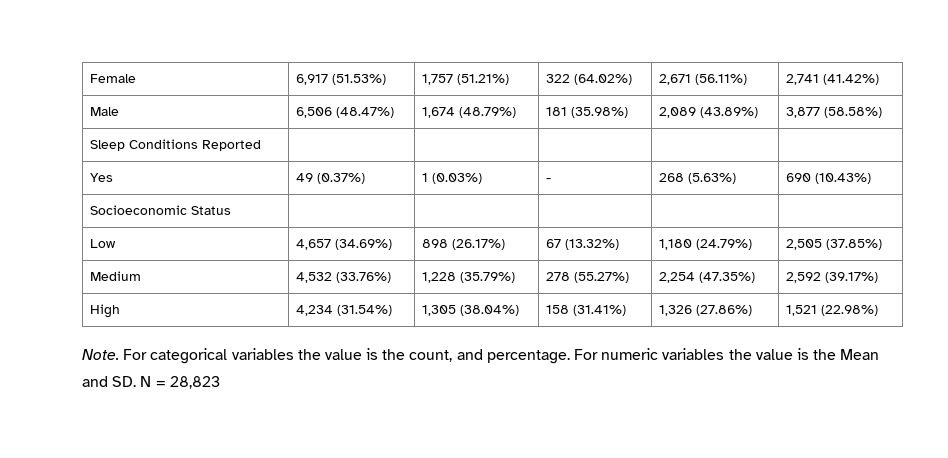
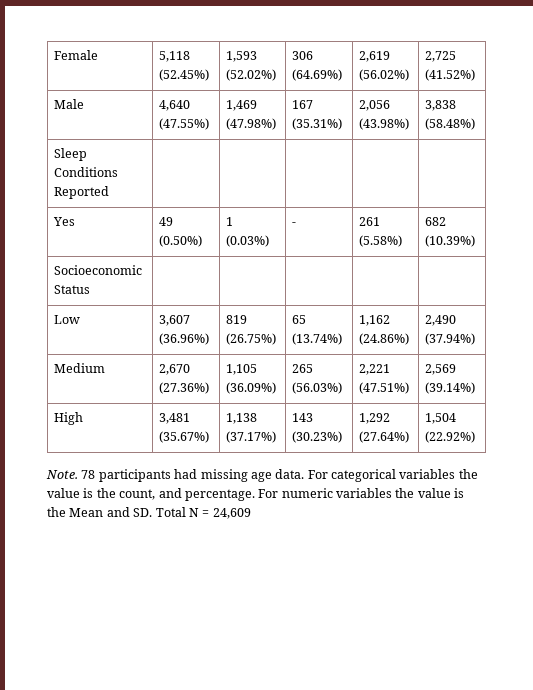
[295,74,386,85] [421,74,509,85] [545,74,632,85] [658,74,747,85] [785,74,879,85] [89,107,119,116] [295,107,394,118] [421,107,516,118] [545,107,628,118] [658,107,758,118] [785,107,882,118] 6,917 (51.53%) | 1,757 (51.21%) | 322 (64.02%) | 2,671 (56.11%) | 2,741 (41.42%) // Male | 6,506 (48.47%) | 1,674 (48.79%) | 181 (35.98%) | 2,089 (43.89%) | 3,877 (58.58%) -> [159,51,191,62] [159,69,210,81] [226,51,258,62] [226,69,277,81] [292,51,314,60] [292,69,343,81] [359,51,391,62] [359,69,410,81] [425,51,457,62] [425,69,476,81] [54,99,85,109] [159,100,191,111] [159,118,210,130] [226,100,258,111] [226,118,277,130] [292,100,314,109] [292,118,343,130] [359,100,391,111] [359,118,410,130] [425,100,457,111] [425,118,476,130] 5,118 (52.45%) | 1,593 (52.02%) | 306 (64.69%) | 2,619 (56.02%) | 2,725 (41.52%) // Male | 4,640 (47.55%) | 1,469 (47.98%) | 167 (35.31%) | 2,056 (43.98%) | 3,838 (58.48%)
[316,173,365,184] (0.37%) -> [159,235,203,247] (0.50%)
[658,173,736,184] [785,173,871,184] 268 (5.63%) | 690 (10.43%) -> [359,217,381,226] [359,235,403,247] [425,217,447,226] [425,235,476,247] 261 (5.58%) | 682 (10.39%)
[295,239,392,250] [421,239,505,250] [545,239,619,250] [658,239,752,250] [785,239,882,250] [89,271,141,281] [295,272,391,283] [421,272,515,283] [545,272,629,283] [658,272,755,283] [785,272,878,283] [89,304,120,318] [295,305,392,316] [421,305,519,316] [545,305,626,316] [658,305,752,316] [785,305,878,316] [82,349,119,360] 4,657 (34.69%) | 898 (26.17%) | 67 (13.32%) | 1,180 (24.79%) | 2,505 (37.85%) // Medium | 4,532 (33.76%) | 1,228 (35.79%) | 278 (55.27%) | 2,254 (47.35%) | 2,592 (39.17%) // High | 4,234 (31.54%) | 1,305 (38.04%) | 158 (31.41%) | 1,326 (27.86%) | 1,521 (22.98%) // Note. -> [159,315,191,326] [159,333,210,345] [226,315,248,324] [226,333,277,345] [292,315,307,324] [292,333,343,345] [359,315,391,326] [359,333,410,345] [425,315,457,326] [425,333,476,345] [54,363,106,373] [159,364,191,375] [159,382,210,394] [226,364,258,375] [226,382,277,394] [292,364,314,373] [292,382,343,394] [359,364,391,375] [359,382,410,394] [425,364,457,375] [425,382,476,394] [54,412,84,425] [159,413,191,424] [159,431,210,443] [226,413,258,424] [226,431,277,443] [292,413,314,422] [292,431,343,443] [359,413,391,424] [359,431,410,443] [425,413,457,424] [425,431,476,443] [46,469,305,482] 3,607 (36.96%) | 819 (26.75%) | 65 (13.74%) | 1,162 (24.86%) | 2,490 (37.94%) // Medium | 2,670 (27.36%) | 1,105 (36.09%) | 265 (56.03%) | 2,221 (47.51%) | 2,569 (39.14%) // High | 3,481 (35.67%) | 1,138 (37.17%) | 143 (30.23%) | 1,292 (27.64%) | 1,504 (22.92%) // Note. 78 participants had missing age data.
(137, 381) none -> [155,507,186,517] Total
[169,376,220,389] 28,823 -> [212,508,251,519] 24,609

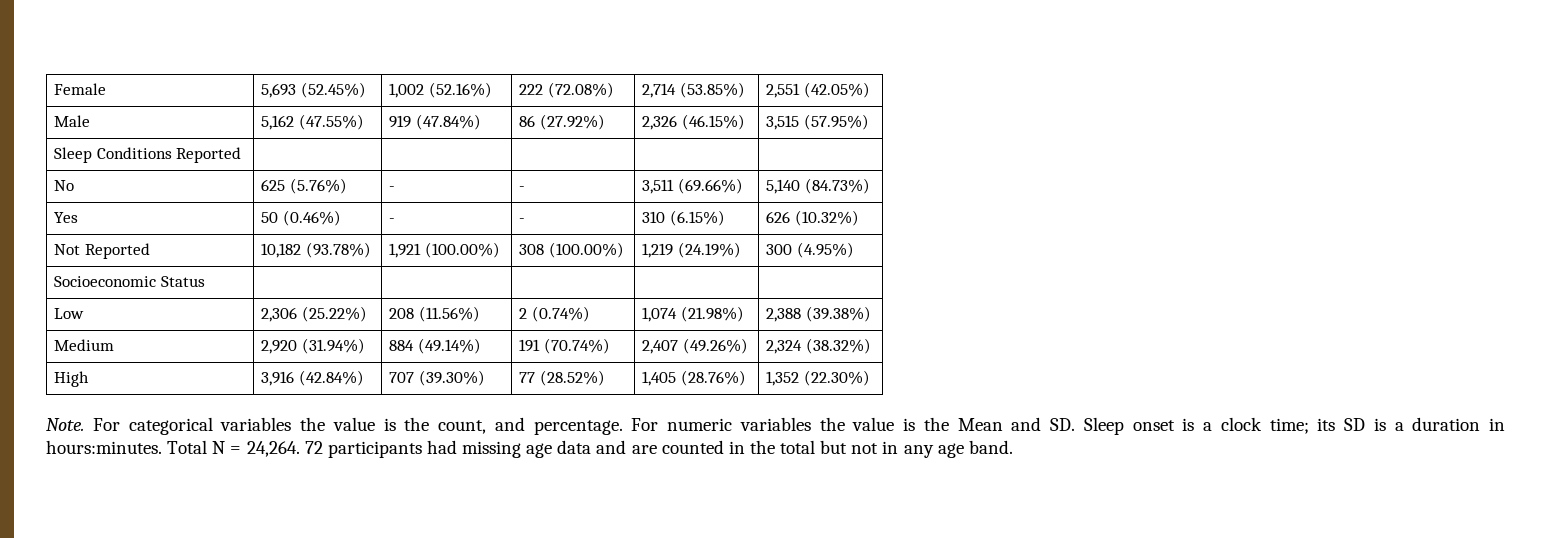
[159,51,191,62] 5,118 -> [261,83,297,98] 5,693
[226,51,258,62] [226,69,277,81] [292,51,314,60] [292,69,343,81] [359,51,391,62] [359,69,410,81] [425,51,457,62] [425,69,476,81] 1,593 (52.02%) | 306 (64.69%) | 2,619 (56.02%) | 2,725 (41.52%) -> [389,82,492,98] [519,82,614,98] [642,82,745,98] [766,82,870,98] 1,002 (52.16%) | 222 (72.08%) | 2,714 (53.85%) | 2,551 (42.05%)
[159,100,191,111] 4,640 -> [261,115,295,130] 5,162
[226,100,258,111] [226,118,277,130] [292,100,314,109] [292,118,343,130] [359,100,391,111] [359,118,410,130] [425,100,457,111] [425,118,476,130] [54,148,88,161] [54,167,119,177] [54,186,110,199] [53,217,76,226] [159,217,174,226] [159,235,203,247] [226,217,234,226] [226,235,270,247] [292,222,297,226] [359,217,381,226] [359,235,403,247] [425,217,447,226] [425,235,476,247] [54,265,143,275] [54,285,91,294] [54,315,81,324] [159,315,191,326] [159,333,210,345] [226,315,248,324] [226,333,277,345] [292,315,307,324] [292,333,343,345] [359,315,391,326] [359,333,410,345] [425,315,457,326] [425,333,476,345] [54,363,106,373] [159,364,191,375] [159,382,210,394] [226,364,258,375] [226,382,277,394] [292,364,314,373] [292,382,343,394] [359,364,391,375] [359,382,410,394] [425,364,457,375] [425,382,476,394] [54,412,84,425] [159,413,191,424] [159,431,210,443] [226,413,258,424] [226,431,277,443] [292,413,314,422] [292,431,343,443] [359,413,391,424] [359,431,410,443] [425,413,457,424] [425,431,476,443] [46,469,305,482] 1,469 (47.98%) | 167 (35.31%) | 2,056 (43.98%) | 3,838 (58.48%) // Sleep Conditions Reported | | | | | // Yes | 49 (0.50%) | 1 (0.03%) | - | 261 (5.58%) | 682 (10.39%) // Socioeconomic Status | | | | | // Low | 3,607 (36.96%) | 819 (26.75%) | 65 (13.74%) | 1,162 (24.86%) | 2,490 (37.94%) // Medium | 2,670 (27.36%) | 1,105 (36.09%) | 265 (56.03%) | 2,221 (47.51%) | 2,569 (39.14%) // High | 3,481 (35.67%) | 1,138 (37.17%) | 143 (30.23%) | 1,292 (27.64%) | 1,504 (22.92%) // Note. 78 participants had missing age data. -> [389,114,481,130] [519,114,605,130] [642,114,745,130] [766,114,869,130] [54,147,242,163] [54,180,75,191] [261,178,347,194] [389,186,396,191] [519,186,526,191] [642,178,743,194] [766,178,870,194] [54,212,79,223] [261,210,341,226] [389,218,396,223] [519,218,526,223] [642,210,725,226] [766,210,859,226] [54,243,150,259] [261,242,371,258] [389,242,500,258] [519,242,624,258] [642,242,741,258] [766,242,854,258] [54,276,205,287] [54,308,85,319] [261,306,367,322] [389,306,480,322] [519,306,590,322] [642,306,744,322] [766,306,871,322] [54,339,115,351] [261,338,365,354] [389,338,481,354] [519,338,610,354] [642,338,748,354] [766,338,871,354] [54,371,90,387] [261,370,364,386] [389,370,485,386] [519,370,605,386] [642,370,746,386] [766,370,870,386] [46,418,84,431] 919 (47.84%) | 86 (27.92%) | 2,326 (46.15%) | 3,515 (57.95%) // Sleep Conditions Reported | | | | | // No | 625 (5.76%) | - | - | 3,511 (69.66%) | 5,140 (84.73%) // Yes | 50 (0.46%) | - | - | 310 (6.15%) | 626 (10.32%) // Not Reported | 10,182 (93.78%) | 1,921 (100.00%) | 308 (100.00%) | 1,219 (24.19%) | 300 (4.95%) // Socioeconomic Status | | | | | // Low | 2,306 (25.22%) | 208 (11.56%) | 2 (0.74%) | 1,074 (21.98%) | 2,388 (39.38%) // Medium | 2,920 (31.94%) | 884 (49.14%) | 191 (70.74%) | 2,407 (49.26%) | 2,324 (38.32%) // High | 3,916 (42.84%) | 707 (39.30%) | 77 (28.52%) | 1,405 (28.76%) | 1,352 (22.30%) // Note.
[155,507,251,519] Total N = 24,609 -> [1083,417,1505,435] [46,440,1013,458] Sleep onset is a clock time; its SD is a duration in hours:minutes. Total N = 24,264. 72 participants had missing age data and are counted in the total but not in any age band.

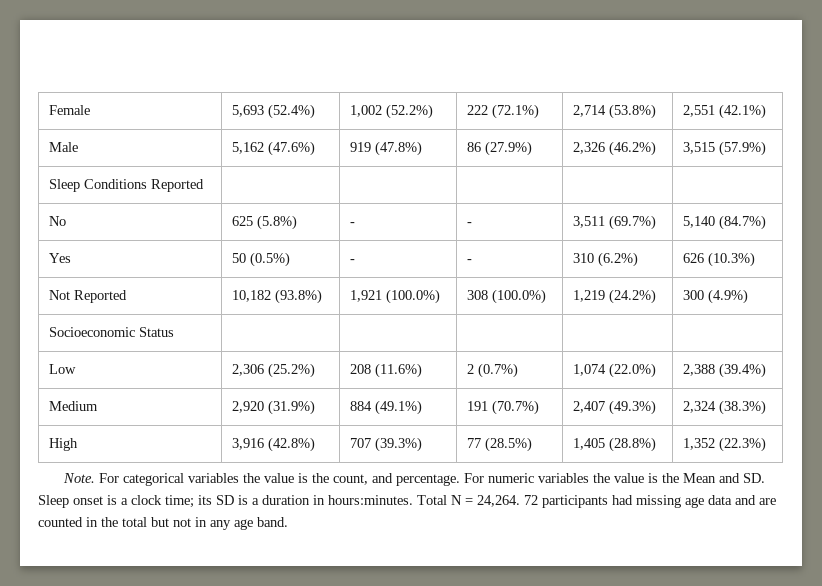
[300,82,366,98] (52.45%) -> [268,104,316,119] (52.4%)
[428,82,492,98] (52.16%) -> [386,104,434,119] (52.2%)
[547,82,614,98] (72.08%) -> [492,104,540,119] (72.1%)
[679,82,745,98] (53.85%) -> [609,104,657,119] (53.8%)
[803,82,870,98] (42.05%) -> [719,104,767,119] (42.1%)
[298,114,364,130] (47.55%) -> [268,141,316,156] (47.6%)
[415,114,481,130] (47.84%) -> [375,141,423,156] (47.8%)
[539,114,605,130] (27.92%) -> [485,141,533,156] (27.9%)
[681,114,745,130] (46.15%) -> [609,141,657,156] (46.2%)
[803,114,869,130] (57.95%) -> [719,141,767,156] (57.9%)
[289,178,347,194] (5.76%) -> [257,215,298,230] (5.8%)
[677,178,743,194] (69.66%) -> [609,215,657,230] (69.7%)
[804,178,870,194] (84.73%) -> [719,215,767,230] (84.7%)
[282,210,341,226] (0.46%) -> [250,252,291,267] (0.5%)
[669,210,725,226] (6.15%) -> [598,252,639,267] (6.2%)
[794,210,859,226] (10.32%) -> [708,252,756,267] (10.3%)
[305,242,371,258] (93.78%) -> [275,289,323,304] (93.8%)
[424,242,500,258] (100.00%) -> [386,289,441,304] (100.0%)
[548,242,624,258] (100.00%) -> [492,289,547,304] (100.0%)
[677,242,741,258] (24.19%) -> [609,289,657,304] (24.2%)
[796,242,854,258] (4.95%) -> [708,289,749,304] (4.9%)
[301,306,367,322] (25.22%) -> [268,363,316,378] (25.2%)
[418,306,480,322] (11.56%) -> [375,363,423,378] (11.6%)
[531,306,590,322] (0.74%) -> [478,363,519,378] (0.7%)
[680,306,744,322] (21.98%) -> [609,363,657,378] (22.0%)
[805,306,871,322] (39.38%) -> [719,363,767,378] (39.4%)
[301,338,365,354] (31.94%) -> [268,400,316,415] (31.9%)
[417,338,481,354] (49.14%) -> [375,400,423,415] (49.1%)
[543,338,610,354] (70.74%) -> [492,400,540,415] (70.7%)
[682,338,748,354] (49.26%) -> [609,400,657,415] (49.3%)
[805,338,871,354] (38.32%) -> [719,400,767,415] (38.3%)
[298,370,364,386] (42.84%) -> [268,437,316,452] (42.8%)
[418,370,485,386] (39.30%) -> [375,437,423,452] (39.3%)
[539,370,605,386] (28.52%) -> [485,437,533,452] (28.5%)
[680,370,746,386] (28.76%) -> [609,437,657,452] (28.8%)
[803,370,870,386] (22.30%) -> [719,437,767,452] (22.3%)

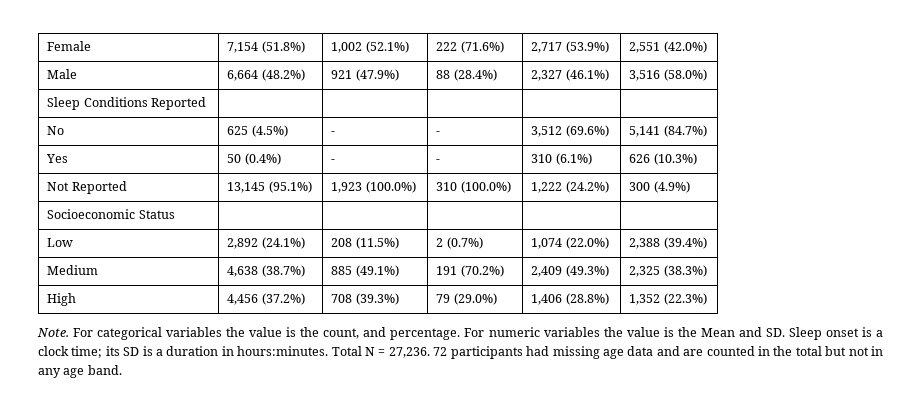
[232,104,316,119] 5,693 (52.4%) -> [227,41,305,53] 7,154 (51.8%)
[386,104,434,119] (52.2%) -> [365,41,409,53] (52.1%)
[492,104,540,119] [573,104,657,119] (72.1%) | 2,714 (53.8%) -> [460,41,504,53] [531,41,609,53] (71.6%) | 2,717 (53.9%)
[719,104,767,119] (42.1%) -> [663,41,707,53] (42.0%)
[232,141,316,156] [350,141,423,156] [467,141,533,156] [573,141,657,156] [683,141,767,156] 5,162 (47.6%) | 919 (47.8%) | 86 (27.9%) | 2,326 (46.2%) | 3,515 (57.9%) -> [227,69,305,81] [331,69,399,81] [436,69,497,81] [531,69,609,81] [629,69,707,81] 6,664 (48.2%) | 921 (47.9%) | 88 (28.4%) | 2,327 (46.1%) | 3,516 (58.0%)
[257,215,298,230] [350,222,356,226] [467,222,473,226] [573,215,657,230] [683,216,716,228] (5.8%) | - | - | 3,511 (69.7%) | 5,140 -> [251,125,288,137] [331,131,336,135] [436,131,441,135] [531,125,609,137] [629,126,661,137] (4.5%) | - | - | 3,512 (69.6%) | 5,141
[250,252,291,267] (0.5%) -> [244,153,281,165] (0.4%)
[598,252,639,267] (6.2%) -> [555,153,592,165] (6.1%)
[232,289,323,304] [350,289,441,304] [467,289,547,304] [573,290,606,302] 10,182 (93.8%) | 1,921 (100.0%) | 308 (100.0%) | 1,219 -> [227,181,312,193] [331,181,416,193] [436,181,511,193] [531,182,563,193] 13,145 (95.1%) | 1,923 (100.0%) | 310 (100.0%) | 1,222
[232,363,316,378] 2,306 (25.2%) -> [227,237,305,249] 2,892 (24.1%)
[375,363,423,378] (11.6%) -> [355,237,399,249] (11.5%)
[232,400,316,415] [350,401,373,411] 2,920 (31.9%) | 884 -> [227,265,305,277] [331,266,353,275] 4,638 (38.7%) | 885
[492,400,540,415] [573,401,606,413] (70.7%) | 2,407 -> [460,265,504,277] [531,266,563,277] (70.2%) | 2,409
[683,401,717,413] 2,324 -> [629,266,661,277] 2,325
[232,437,316,452] [350,437,423,452] [467,437,533,452] [573,438,606,450] 3,916 (42.8%) | 707 (39.3%) | 77 (28.5%) | 1,405 -> [227,293,305,305] [331,293,399,305] [436,293,497,305] [531,294,563,305] 4,456 (37.2%) | 708 (39.3%) | 79 (29.0%) | 1,406
[477,495,520,507] 24,264. -> [388,347,430,358] 27,236.

